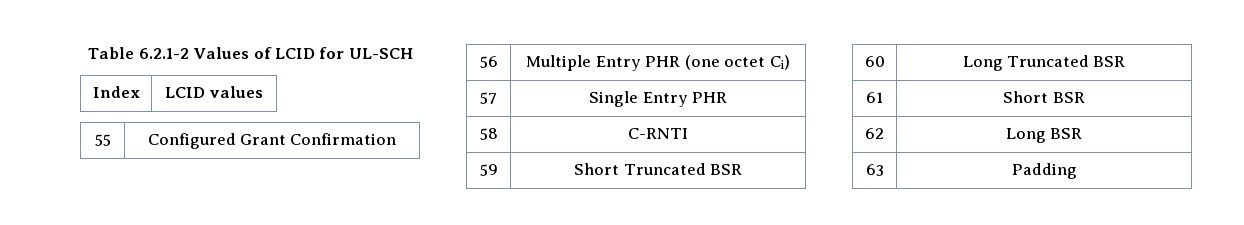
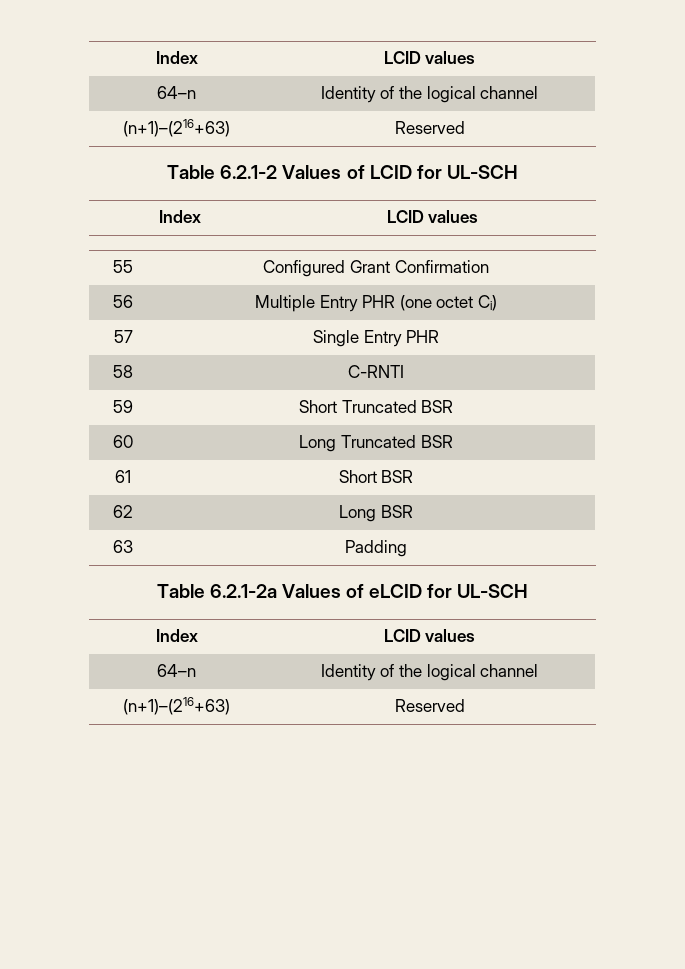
(88, 53) none -> [155,51,198,64] [383,51,476,64] [157,86,196,99] [320,86,539,103] [123,119,230,137] [394,121,465,134] Index | LCID values // 64–n | Identity of the logical channel // (n+1)–(216+63) | Reserved //
(1077, 171) none -> [156,584,529,598] [155,629,198,642] [383,629,476,642] [157,664,196,677] [320,664,539,681] [123,697,230,715] [394,699,465,712] // Table 6.2.1-2a Values of eLCID for UL-SCH // Index | LCID values // 64–n | Identity of the logical channel // (n+1)–(216+63) | Reserved

